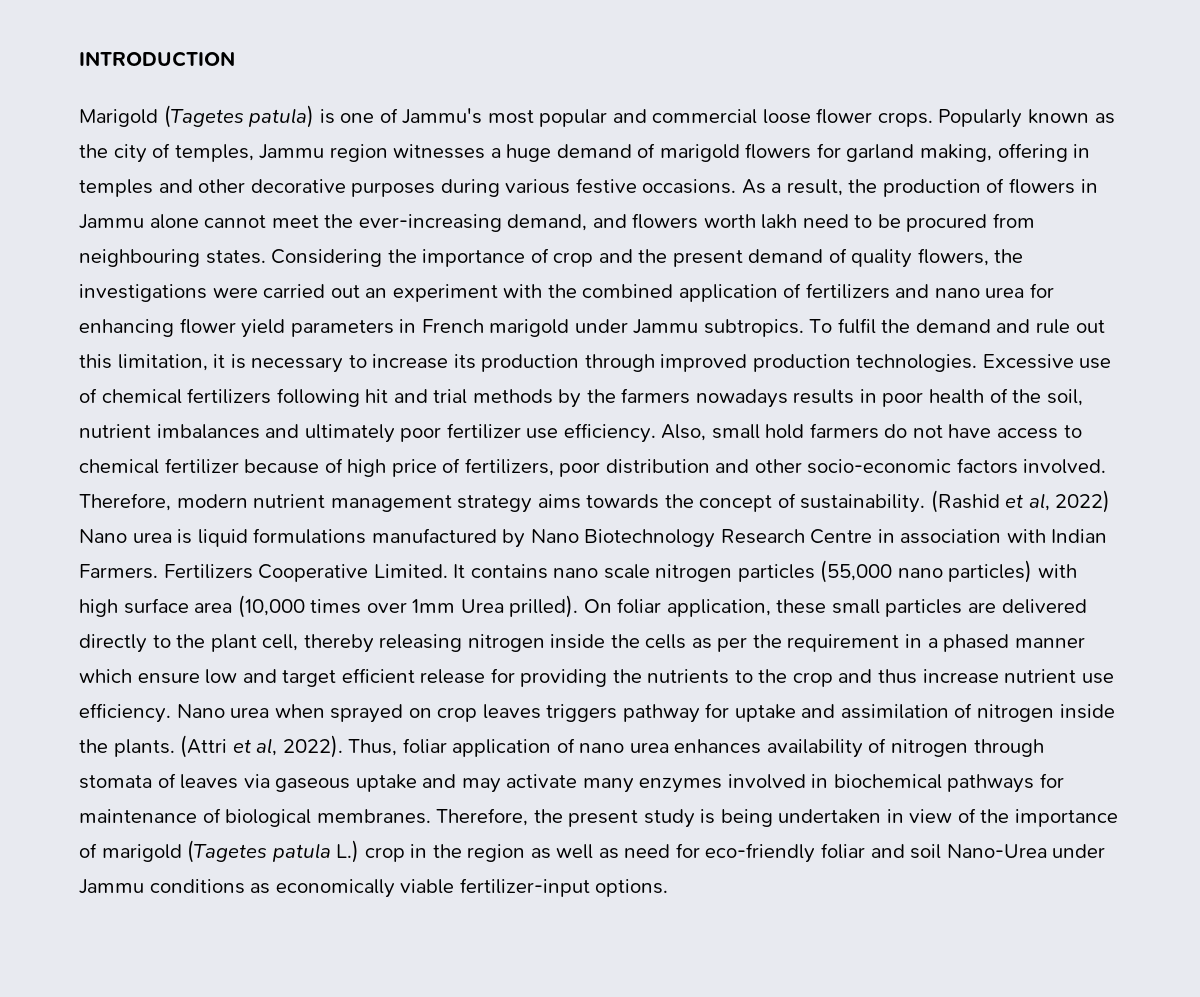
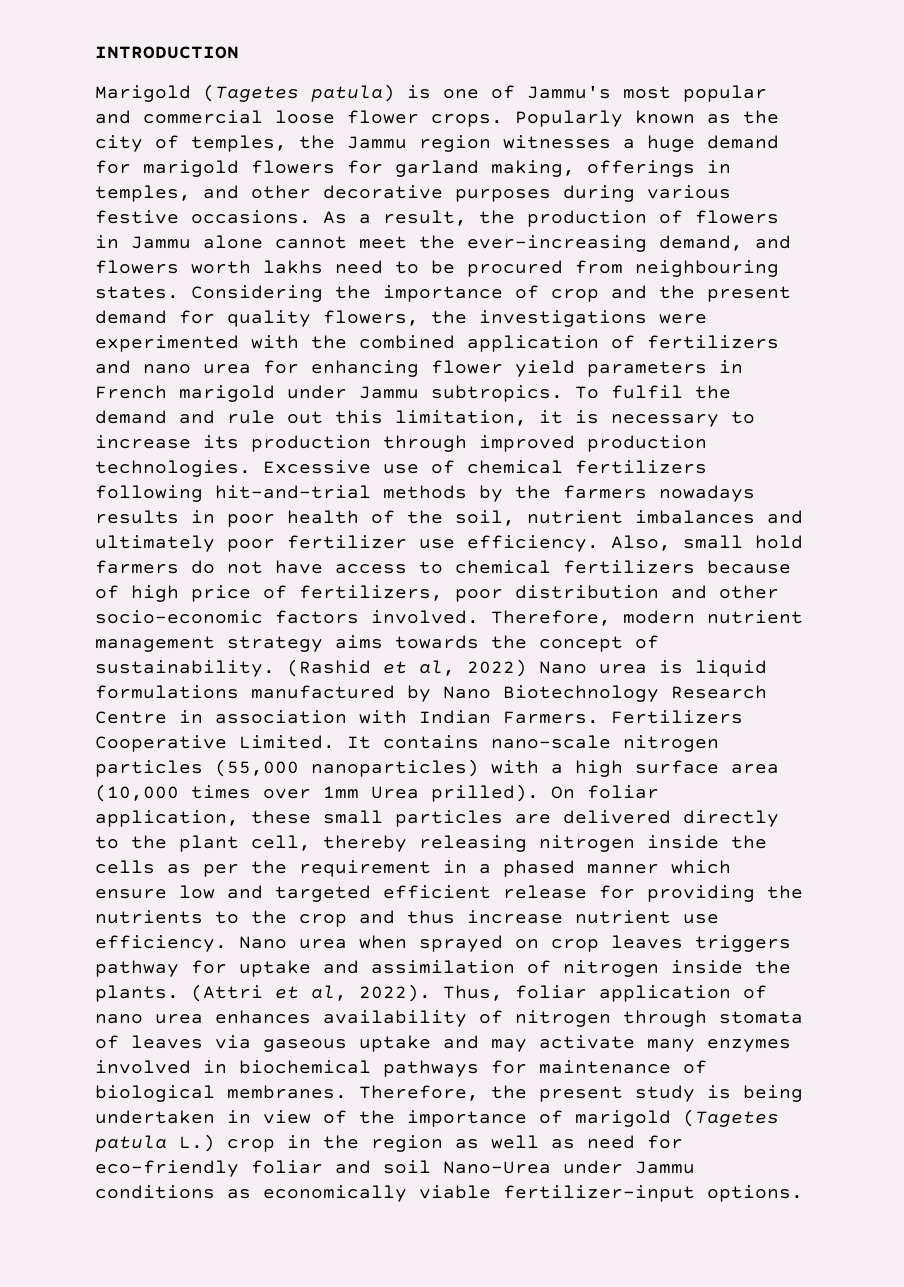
(254, 153) none -> [299,135,335,149] the
[637,143,656,158] of -> [95,160,131,174] for
[997,143,1091,162] [79,179,153,197] offering in temples -> [587,160,731,177] [95,185,191,202] offerings in temples,
[761,214,798,229] lakh -> [263,260,323,274] lakhs
[828,248,847,263] of -> [179,310,215,324] for
[263,284,498,302] carried out an experiment -> [95,335,239,352] experimented
[365,389,468,404] hit and trial -> [215,485,371,499] hit-and-trial
[164,458,239,474] fertilizer -> [563,560,695,574] fertilizers
[553,564,650,579] nano scale -> [491,735,611,749] nano-scale
[897,560,1077,583] nano particles) with -> [311,759,563,777] nanoparticles) with a
[282,670,337,687] target -> [275,885,371,902] targeted

